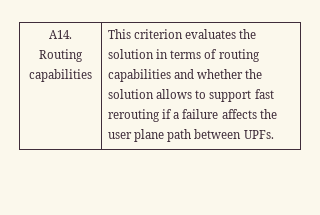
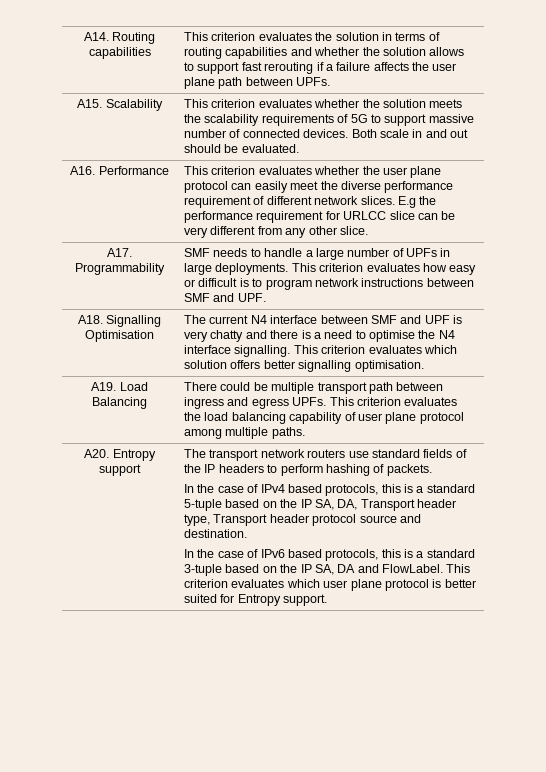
(274, 134) none -> [77,99,163,111] [184,99,463,108] [184,114,474,126] [184,129,469,138] [184,144,299,153] [70,166,169,175] [184,166,442,178] [184,181,454,193] [184,196,437,208] [184,211,456,223] [184,226,368,238] [107,248,132,257] [75,263,165,275] [184,248,451,260] [184,263,477,275] [184,278,474,290] [184,293,266,302] [77,315,162,327] [85,330,154,342] [184,315,463,324] [184,330,455,342] [184,345,457,357] [184,360,424,372] [91,382,148,391] [92,397,147,409] [184,382,444,394] [184,397,458,409] [184,412,464,424] [184,427,305,439] [84,449,156,461] [99,464,141,476] [184,449,467,461] [184,464,432,476] [184,484,475,496] [184,499,457,511] [184,514,421,526] [184,529,248,538] [184,549,475,561] [184,564,471,576] [184,579,476,591] [184,594,328,606] // A15. Scalability | This criterion evaluates whether the solution meets the scalability requirements of 5G to support massive number of connected devices. Both scale in and out should be evaluated. // A16. Performance | This criterion evaluates whether the user plane protocol can easily meet the diverse performance requirement of different network slices. E.g the performance requirement for URLCC slice can be very different from any other slice. // A17. Programmability | SMF needs to handle a large number of UPFs in large deployments. This criterion evaluates how easy or difficult is to program network instructions between SMF and UPF. // A18. Signalling Optimisation | The current N4 interface between SMF and UPF is very chatty and there is a need to optimise the N4 interface signalling. This criterion evaluates which solution offers better signalling optimisation. // A19. Load Balancing | There could be multiple transport path between ingress and egress UPFs. This criterion evaluates the load balancing capability of user plane protocol among multiple paths. // A20. Entropy support | The transport network routers use standard fields of the IP headers to perform hashing of packets. // In the case of IPv4 based protocols, this is a standard 5-tuple based on the IP SA, DA, Transport header type, Transport header protocol source and destination. // In the case of IPv6 based protocols, this is a standard 3-tuple based on the IP SA, DA and FlowLabel. This criterion evaluates which user plane protocol is better suited for Entropy support.

